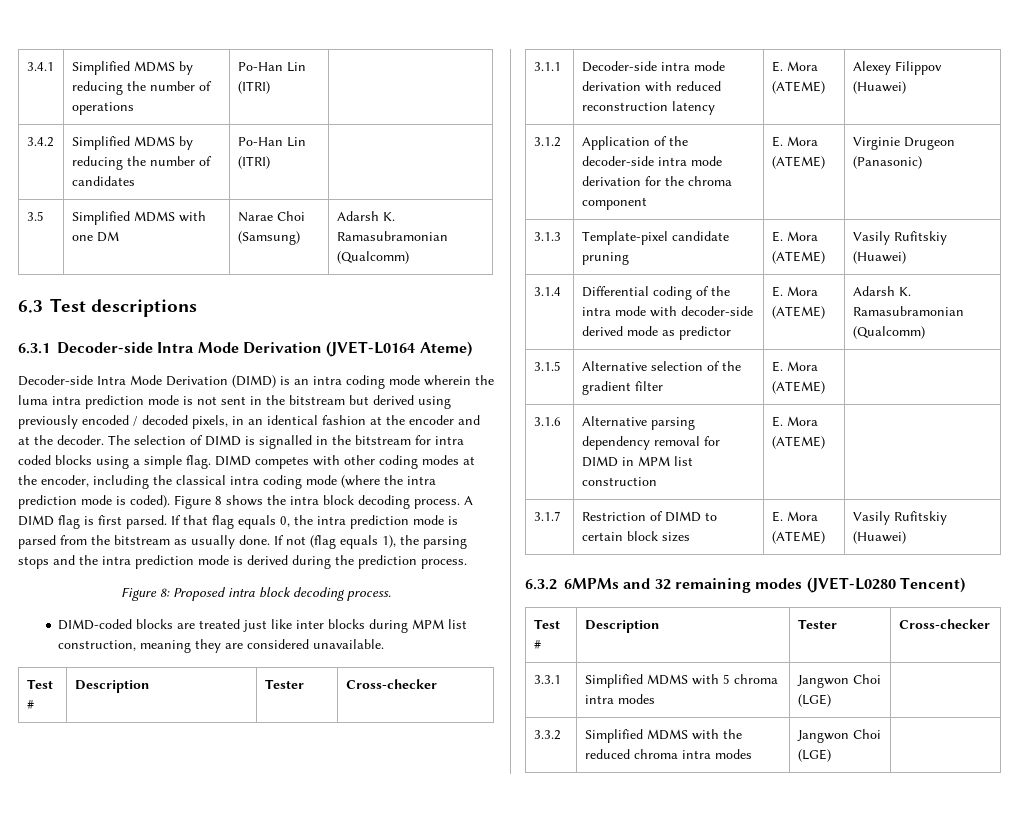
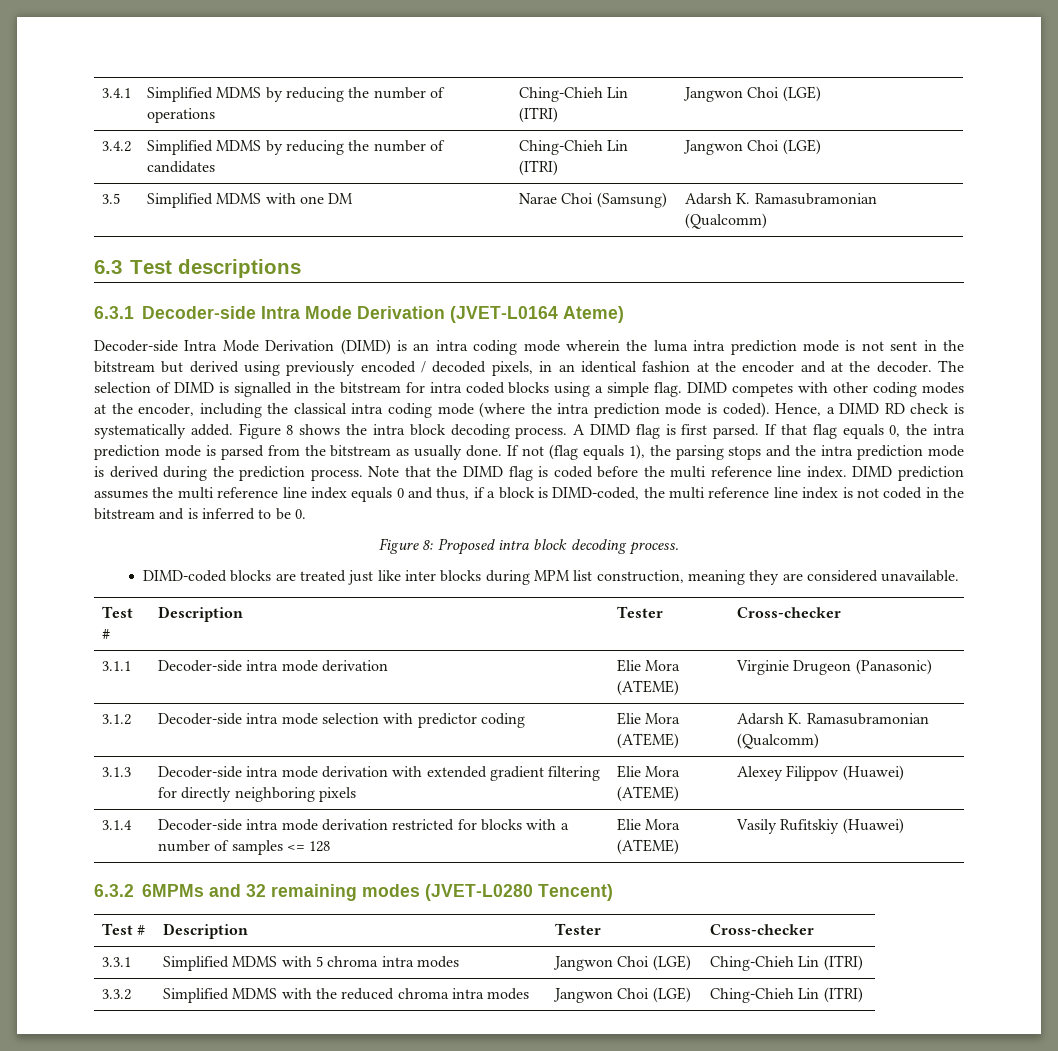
[237,62,306,72] [237,81,270,94] Po-Han Lin (ITRI) | -> [518,87,629,102] [518,107,558,123] [682,86,821,102] Ching-Chieh Lin (ITRI) | Jangwon Choi (LGE)
[237,137,306,147] [237,156,270,169] Po-Han Lin (ITRI) | -> [518,140,629,155] [518,160,558,176] [682,139,821,155] Ching-Chieh Lin (ITRI) | Jangwon Choi (LGE)
(170, 501) none -> [775,403,964,416] [94,424,233,439] Hence, a DIMD RD check is systematically added.
(467, 564) none -> [368,466,964,481] [94,487,964,502] [94,508,306,520] Note that the DIMD flag is coded before the multi reference line index. DIMD prediction assumes the multi reference line index equals 0 and thus, if a block is DIMD-coded, the multi reference line index is not coded in the bitstream and is inferred to be 0.
[644,81,721,92] [581,101,715,115] [771,61,818,72] [771,81,825,94] [852,61,942,75] [852,81,906,94] [533,137,561,147] [581,136,688,150] [581,156,722,166] [581,176,732,186] [581,197,647,210] [771,136,783,147] with reduced reconstruction latency | E. Mora (ATEME) | Alexey Filippov (Huawei) // 3.1.2 | Application of the decoder-side intra mode derivation for the chroma component | E. -> [616,659,641,672] | Elie
[533,232,561,241] [581,231,729,245] [581,252,629,265] [771,231,818,242] [771,251,825,264] [852,231,947,245] [852,251,906,264] [533,287,561,296] [581,286,730,300] [581,306,753,317] [581,326,675,336] 3.1.3 | Template-pixel candidate pruning | E. Mora (ATEME) | Vasily Rufitskiy (Huawei) // 3.1.4 | Differential coding of the intra mode with decoder-side derived mode as -> [101,714,131,725] [157,713,414,725] 3.1.2 | Decoder-side intra mode selection with
[771,286,783,297] | E. -> [480,713,525,728] [616,712,641,725] coding | Elie
[533,361,561,371] [581,361,741,371] [581,381,663,395] [771,361,818,372] [771,381,825,394] [533,417,561,426] [581,416,695,430] [581,436,720,450] [581,456,693,467] [581,477,657,486] [771,416,818,427] [771,436,825,449] [533,511,561,521] [581,511,717,522] [581,531,690,542] [771,511,783,522] 3.1.5 | Alternative selection of the gradient filter | E. Mora (ATEME) | // 3.1.6 | Alternative parsing dependency removal for DIMD in MPM list construction | E. Mora (ATEME) | // 3.1.7 | Restriction of DIMD to certain block sizes | E. -> [101,767,131,777] [157,766,601,781] [157,787,356,802] [616,765,681,778] [616,786,679,802] [736,765,904,781] [101,820,132,830] [157,819,569,831] [157,840,331,855] [616,818,641,831] 3.1.3 | Decoder-side intra mode derivation with extended gradient filtering for directly neighboring pixels | Elie Mora (ATEME) | Alexey Filippov (Huawei) // 3.1.4 | Decoder-side intra mode derivation restricted for blocks with a number of samples <= 128 | Elie
(831, 700) none -> [709,955,863,971] Ching-Chieh Lin (ITRI)
(831, 755) none -> [709,987,863,1003] Ching-Chieh Lin (ITRI)

